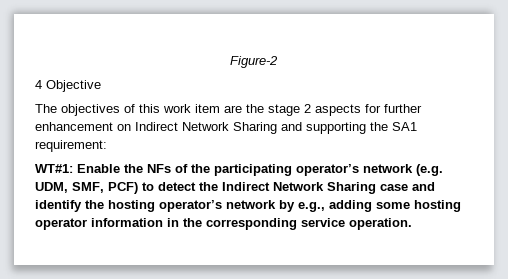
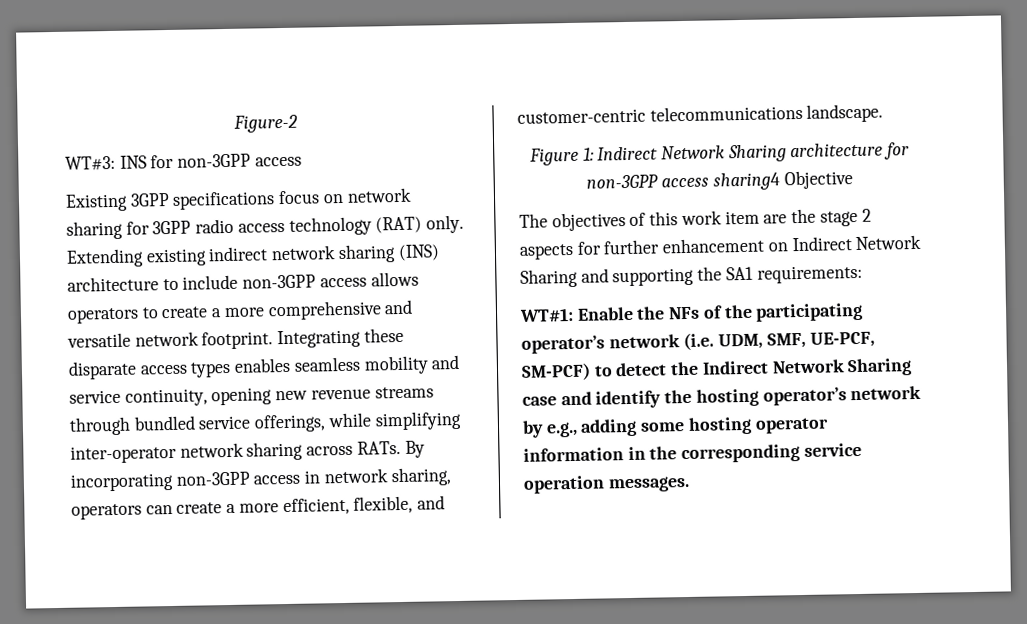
[35,80,42,89] 4 -> [65,153,302,171] [65,187,412,212] [66,214,465,240] [66,244,440,268] [67,271,419,292] [67,299,414,324] [67,327,404,350] [68,354,460,380] [69,386,434,407] [69,410,462,436] [70,440,425,464] [70,467,452,492] [71,495,446,520] [517,103,884,124] [528,142,911,166] [586,172,780,191] WT#3: INS for non-3GPP access // Existing 3GPP specifications focus on network sharing for 3GPP radio access technology (RAT) only. Extending existing indirect network sharing (INS) architecture to include non-3GPP access allows operators to create a more comprehensive and versatile network footprint. Integrating these disparate access types enables seamless mobility and service continuity, opening new revenue streams through bundled service offerings, while simplifying inter-operator network sharing across RATs. By incorporating non-3GPP access in network sharing, operators can create a more efficient, flexible, and customer-centric telecommunications landscape. // Figure 1: Indirect Network Sharing architecture for non-3GPP access sharing4
[35,140,107,152] requirement: -> [756,264,863,284] requirements:
[416,164,443,176] (e.g. -> [683,332,715,351] (i.e.
[108,182,138,194] PCF) -> [809,331,875,348] [521,362,591,381] UE-PCF, SM-PCF)
[349,218,412,230] operation. -> [523,475,690,494] operation messages.

